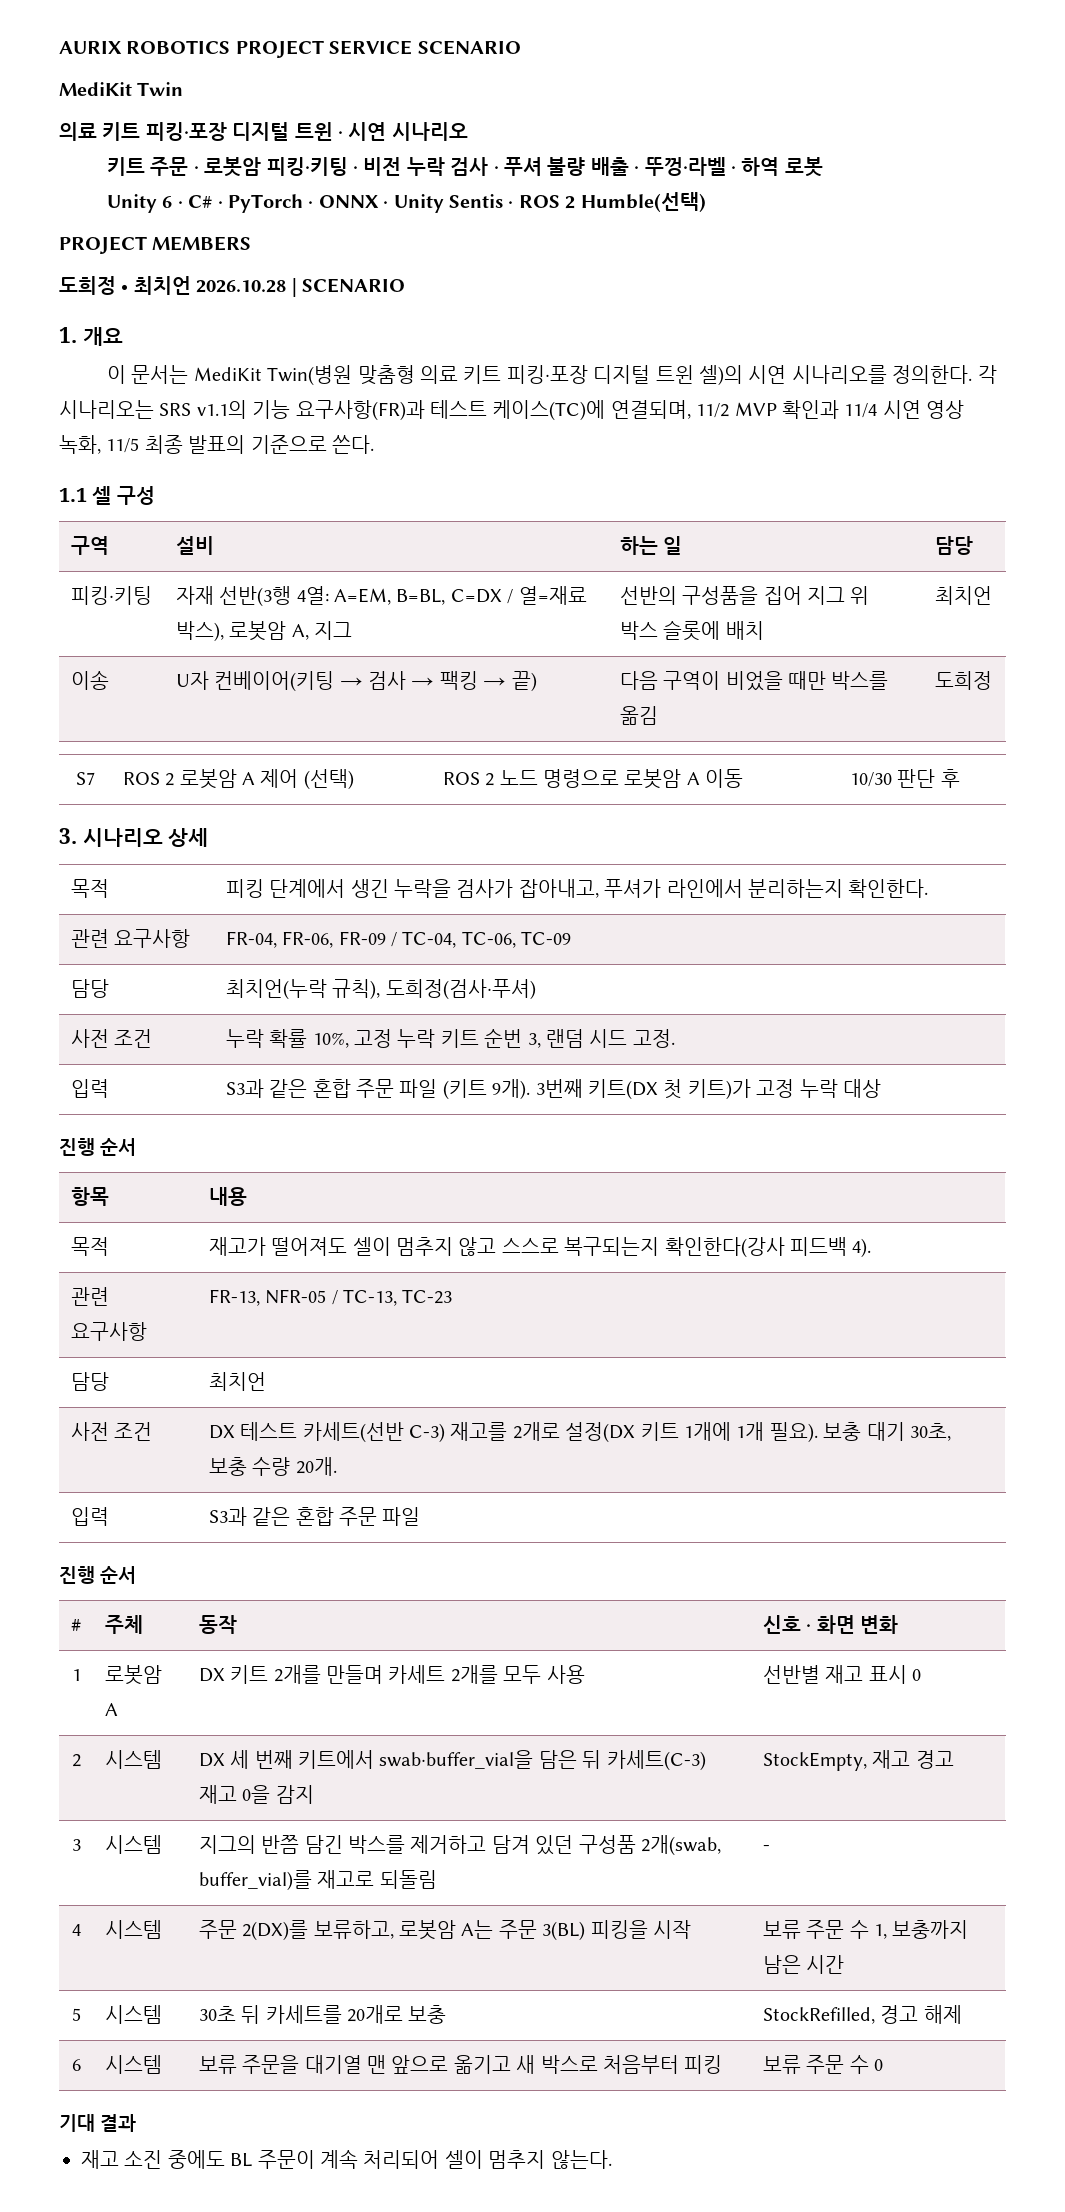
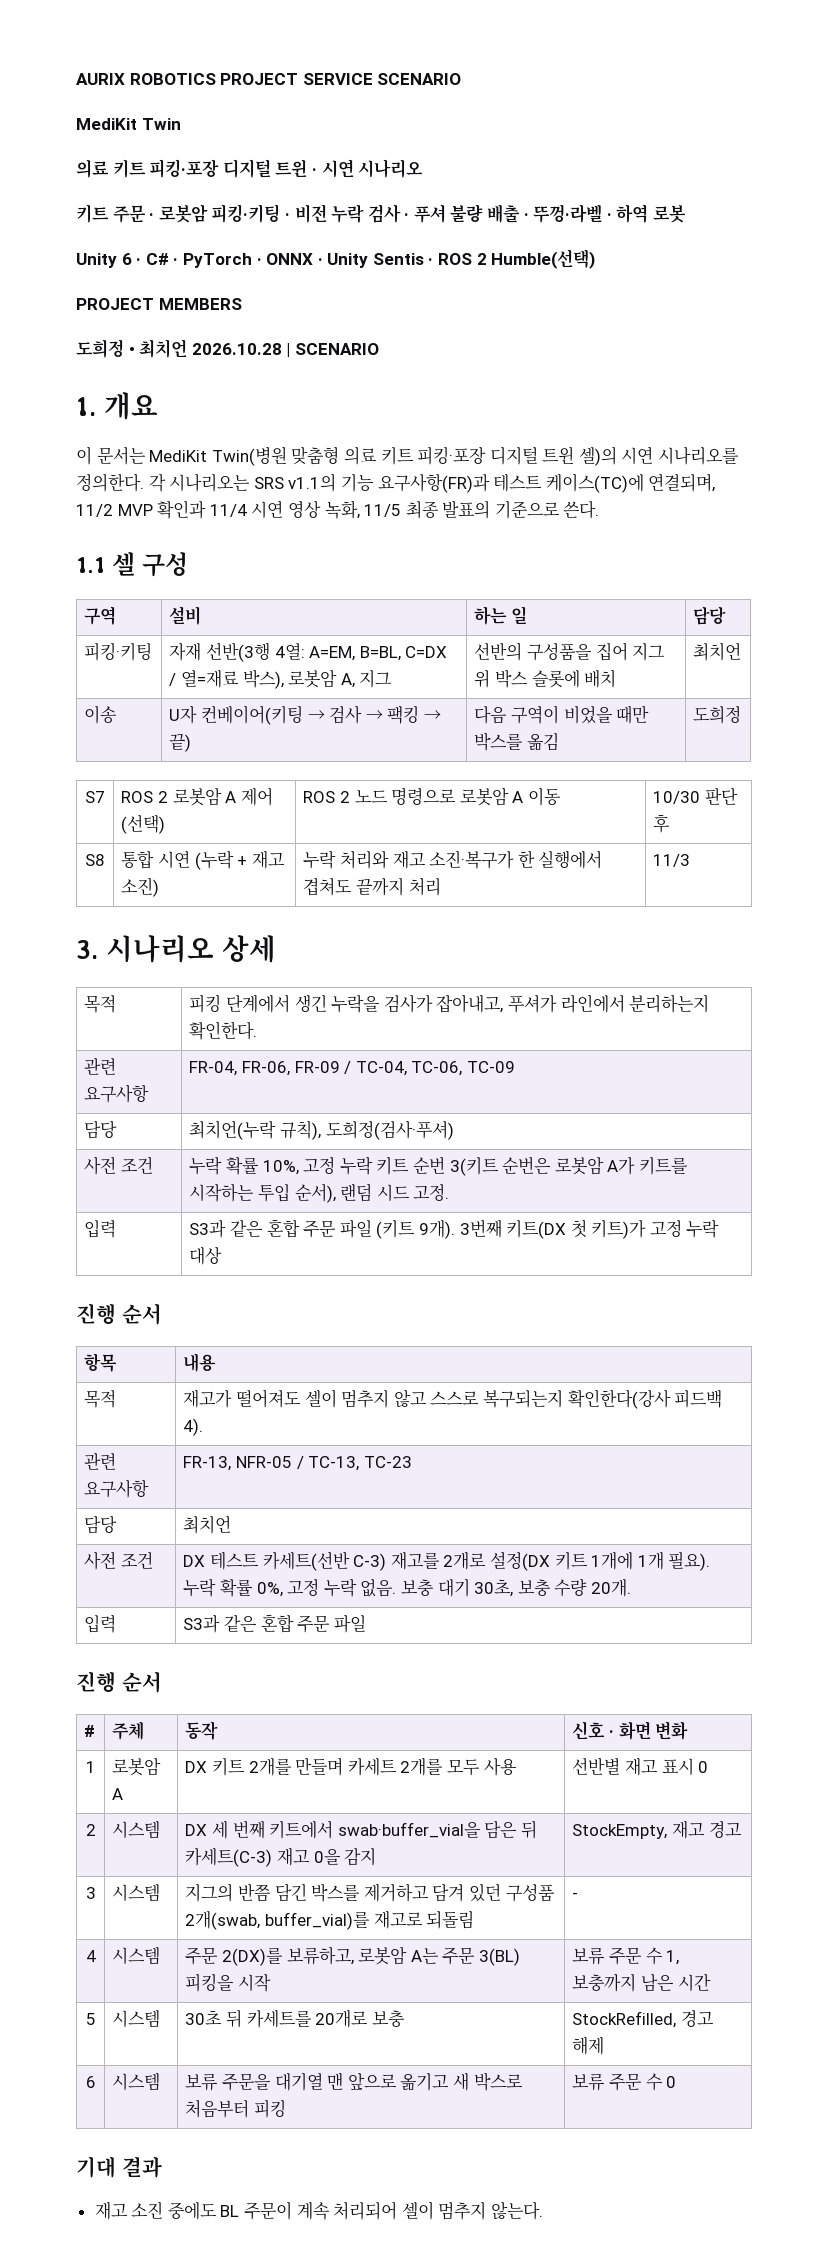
(960, 778) none -> [85,854,105,866] [121,850,285,870] [121,877,160,897] [303,850,603,869] [303,877,441,896] [653,854,691,867] // S8 | 통합 시연 (누락 + 재고 소진) | 누락 처리와 재고 소진·복구가 한 실행에서 겹쳐도 끝까지 처리 | 11/3
[527,1033,541,1048] 3, -> [449,1156,688,1176] [189,1183,336,1203] 3(키트 순번은 로봇암 A가 키트를 시작하는 투입 순서),
(818, 1432) none -> [183,1578,397,1597] 누락 확률 0%, 고정 누락 없음.

